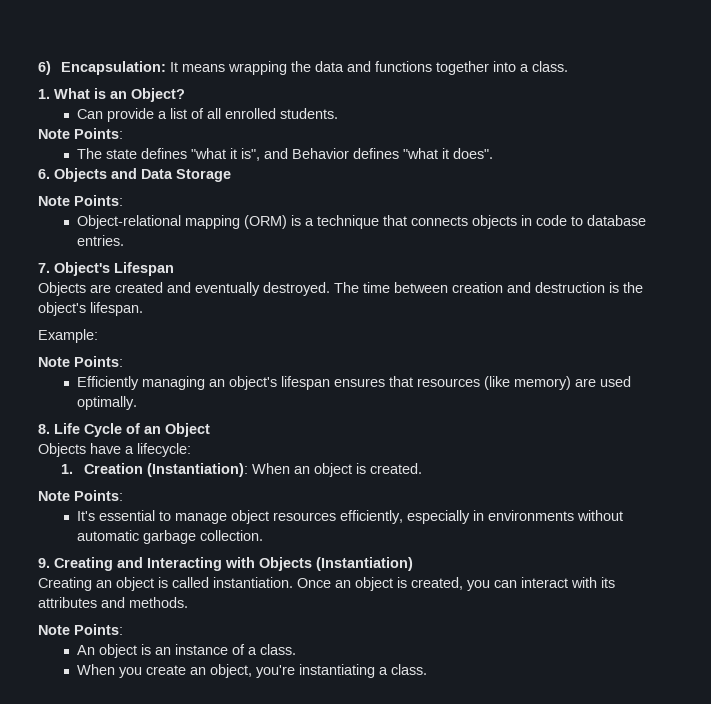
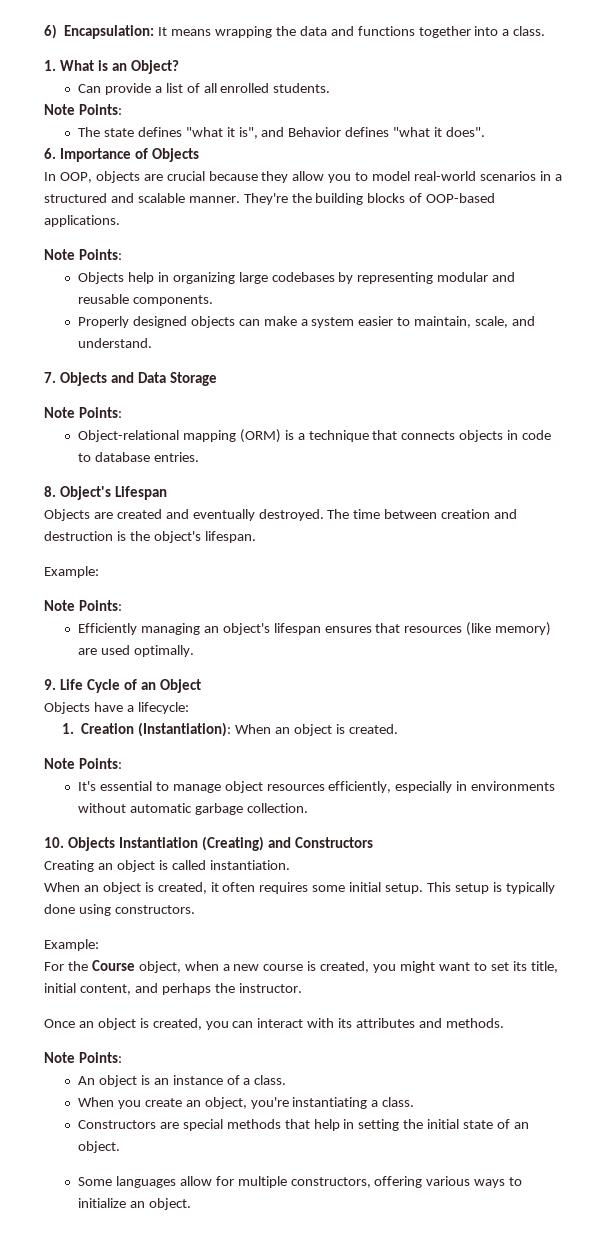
(50, 174) none -> [59,148,199,162] [44,171,562,183] [44,193,496,205] [44,215,120,227] [44,249,122,260] [77,272,516,284] [77,294,213,306] [77,316,536,328] [77,338,152,348] [44,372,56,383] Importance of Objects // In OOP, objects are crucial because they allow you to model real-world scenarios in a structured and scalable manner. They're the building blocks of OOP-based applications. // Note Points: // Objects help in organizing large codebases by representing modular and reusable components. // Properly designed objects can make a system easier to maintain, scale, and understand. // 7.
[38,263,50,273] 7. -> [44,486,56,497] 8.
[38,424,50,434] 8. -> [44,679,56,690] 9.
[38,557,413,571] 9. Creating and Interacting with Objects (Instantiation) -> [44,836,373,851] 10. Objects Instantiation (Creating) and Constructors
(293, 582) none -> [44,882,555,894] [44,904,195,916] [44,939,99,951] [44,960,558,973] [44,983,302,995] // When an object is created, it often requires some initial setup. This setup is typically done using constructors. // Example: // For the Course object, when a new course is created, you might want to set its title, initial content, and perhaps the instructor. //
(427, 669) none -> [77,1119,529,1131] [77,1141,120,1153] [77,1176,523,1188] [77,1198,191,1210] // Constructors are special methods that help in setting the initial state of an object. // Some languages allow for multiple constructors, offering various ways to initialize an object.

